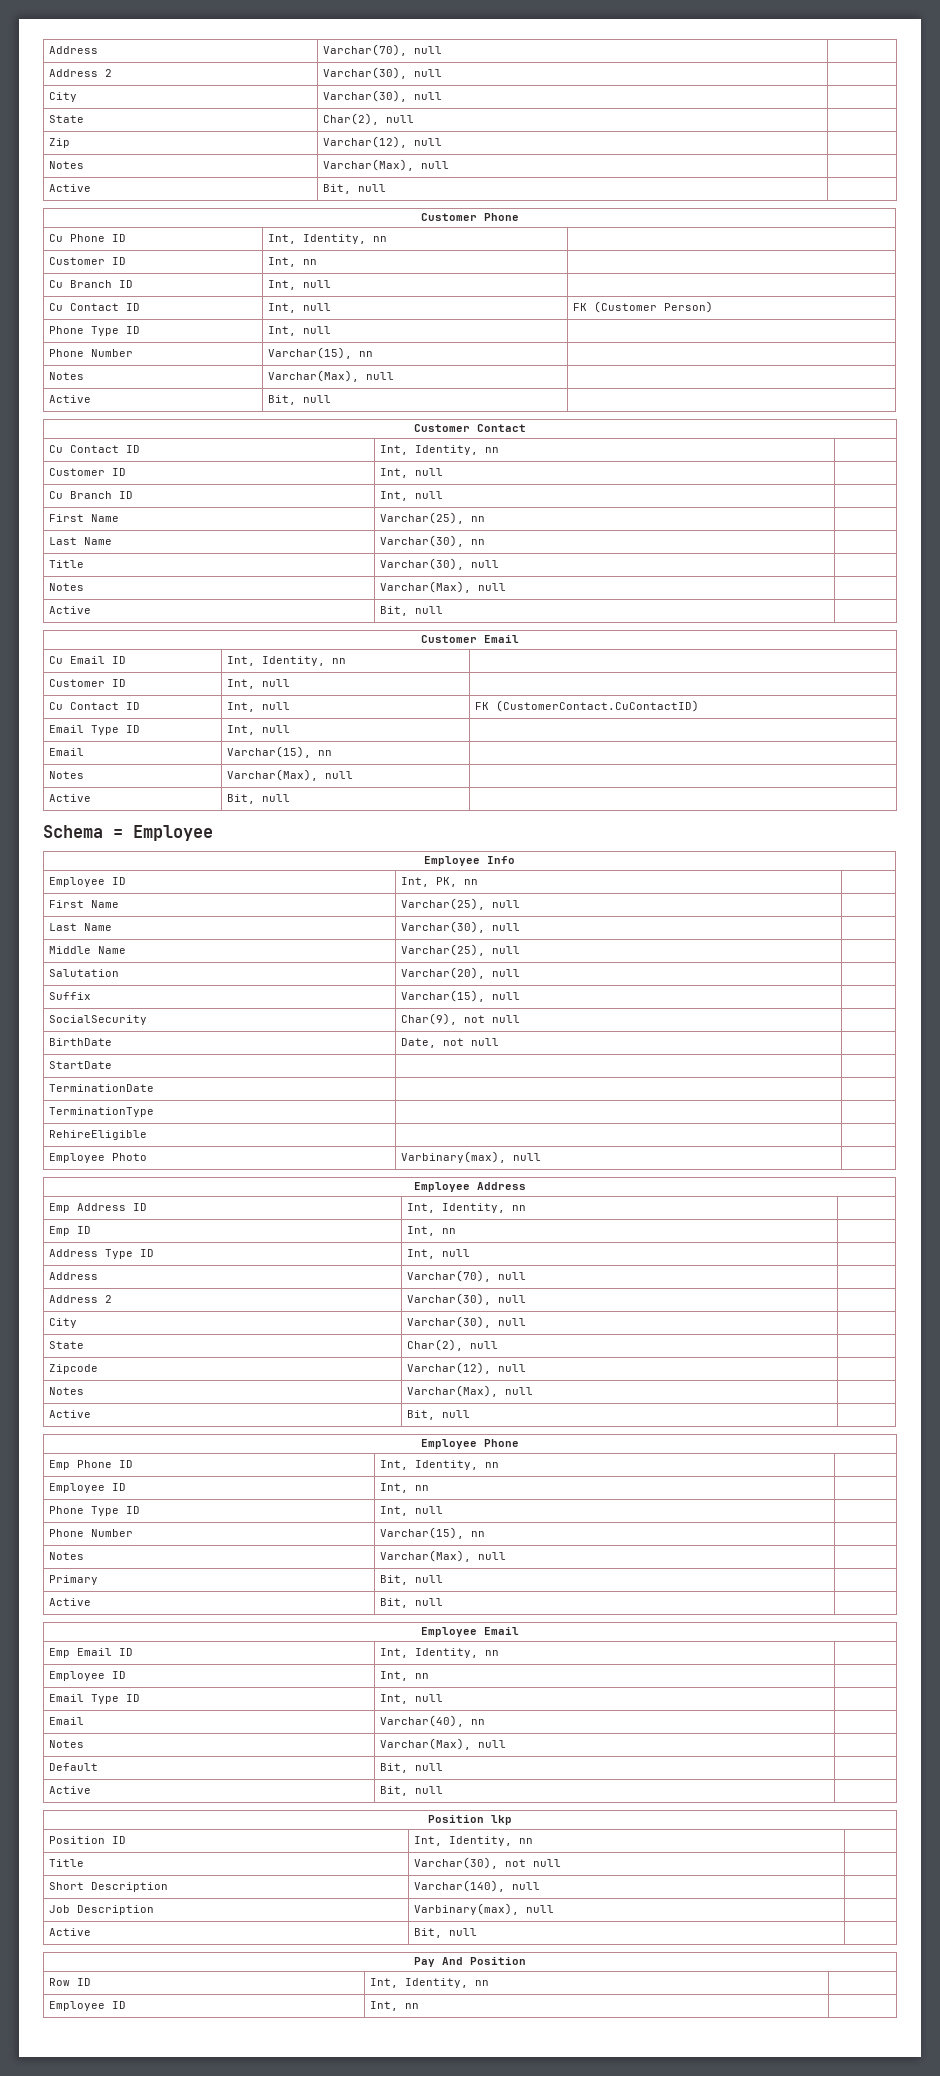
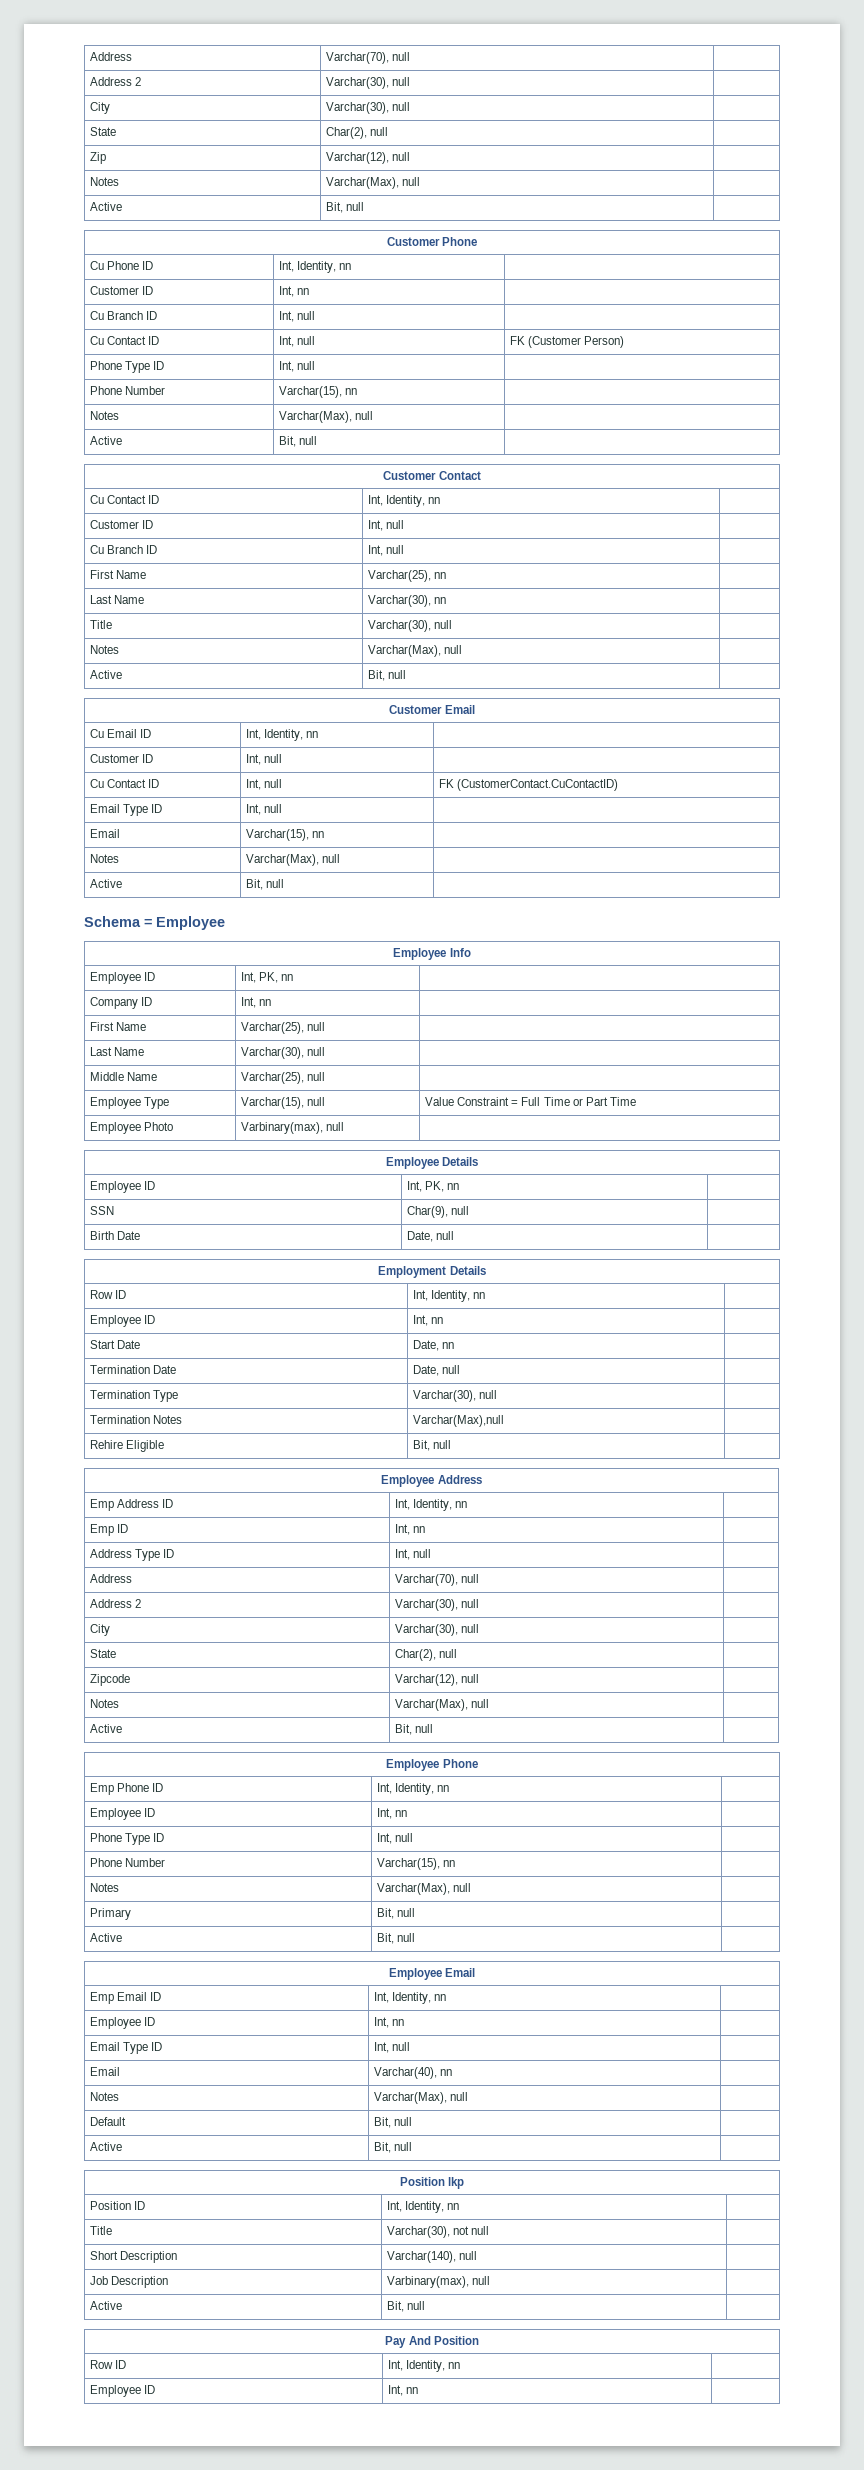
(479, 882) none -> [90,997,153,1009] [241,997,272,1008] // Company ID | Int, nn |
[49,969,120,977] [401,967,521,979] [49,992,92,1000] [401,990,521,1002] [49,1015,148,1025] [401,1013,521,1025] [49,1038,113,1046] [401,1038,500,1048] [49,1061,113,1069] [49,1084,155,1092] [49,1107,155,1117] [49,1130,148,1140] [49,1153,148,1163] [401,1151,507,1163] Salutation | Varchar(20), null | // Suffix | Varchar(15), null | // SocialSecurity | Char(9), not null | // BirthDate | Date, not null | // StartDate | | // TerminationDate | | // TerminationType | | // RehireEligible | | // Employee Photo | Varbinary(max), -> [90,1097,170,1109] [241,1097,326,1109] [425,1097,636,1106] [90,1122,174,1134] [241,1122,345,1134] [385,1157,479,1169] [90,1181,156,1193] [407,1181,460,1192] [90,1206,115,1215] [407,1206,470,1218] [90,1231,141,1240] [407,1231,455,1242] [378,1266,486,1278] [90,1290,127,1299] [413,1290,486,1302] [90,1315,156,1327] [413,1315,444,1326] [90,1340,141,1349] [413,1340,455,1351] [90,1365,177,1374] [413,1365,461,1376] [90,1390,179,1402] [413,1390,498,1402] [90,1415,183,1424] [413,1415,505,1427] [90,1440,165,1452] [413,1440,431,1451] Employee Type | Varchar(15), null | Value Constraint = Full Time or Part Time // Employee Photo | Varbinary(max), null | // Employee Details // Employee ID | Int, PK, nn | // SSN | Char(9), null | // Birth Date | Date, null | // Employment Details // Row ID | Int, Identity, nn | // Employee ID | Int, nn | // Start Date | Date, nn | // Termination Date | Date, null | // Termination Type | Varchar(30), null | // Termination Notes | Varchar(Max),null | // Rehire Eligible | Bit,

